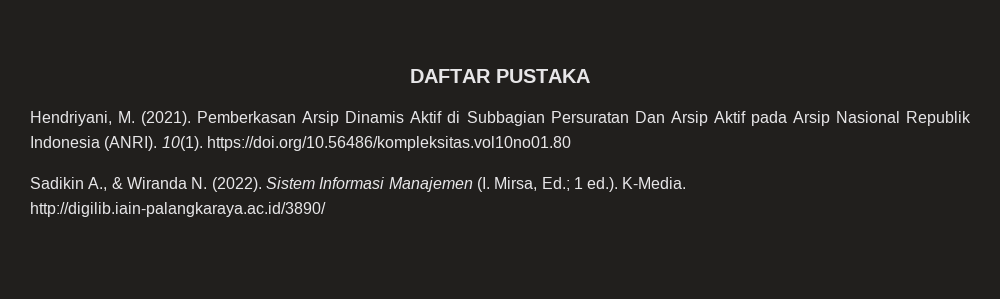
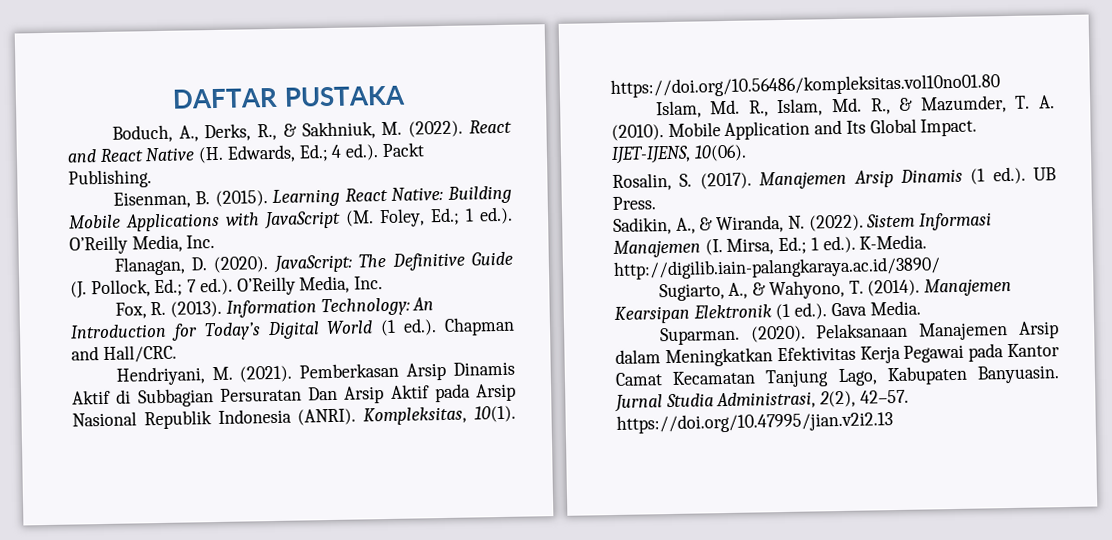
(590, 76) none -> [111,119,512,143] [67,142,424,164] [68,169,152,189] [112,185,512,209] [68,206,513,232] [69,234,216,255] [113,251,513,276] [70,275,384,299] [114,297,435,319] [70,316,515,341] [71,344,177,364] // Boduch, A., Derks, R., & Sakhniuk, M. (2022). React and React Native (H. Edwards, Ed.; 4 ed.). Packt Publishing. // Eisenman, B. (2015). Learning React Native: Building Mobile Applications with JavaScript (M. Foley, Ed.; 1 ed.). O’Reilly Media, Inc. // Flanagan, D. (2020). JavaScript: The Definitive Guide (J. Pollock, Ed.; 7 ed.). O’Reilly Media, Inc. // Fox, R. (2013). Information Technology: An Introduction for Today’s Digital World (1 ed.). Chapman and Hall/CRC.
(158, 143) none -> [363,406,468,426] Kompleksitas,
[30,177,187,191] Sadikin A., & Wiranda -> [655,95,1055,119] [611,118,978,141] [611,144,747,164] [612,166,1056,191] [612,196,656,210] [613,214,785,235] Islam, Md. R., Islam, Md. R., & Mazumder, T. A. (2010). Mobile Application and Its Global Impact. IJET-IJENS, 10(06). // Rosalin, S. (2017). Manajemen Arsip Dinamis (1 ed.). UB Press. // Sadikin, A., & Wiranda,
(326, 209) none -> [658,277,1013,302] [614,300,921,324] [659,321,1059,346] [615,343,1060,368] [615,365,1060,388] [614,389,909,412] [616,411,893,434] // Sugiarto, A., & Wahyono, T. (2014). Manajemen Kearsipan Elektronik (1 ed.). Gava Media. // Suparman. (2020). Pelaksanaan Manajemen Arsip dalam Meningkatkan Efektivitas Kerja Pegawai pada Kantor Camat Kecamatan Tanjung Lago, Kabupaten Banyuasin. Jurnal Studia Administrasi, 2(2), 42–57. https://doi.org/10.47995/jian.v2i2.13

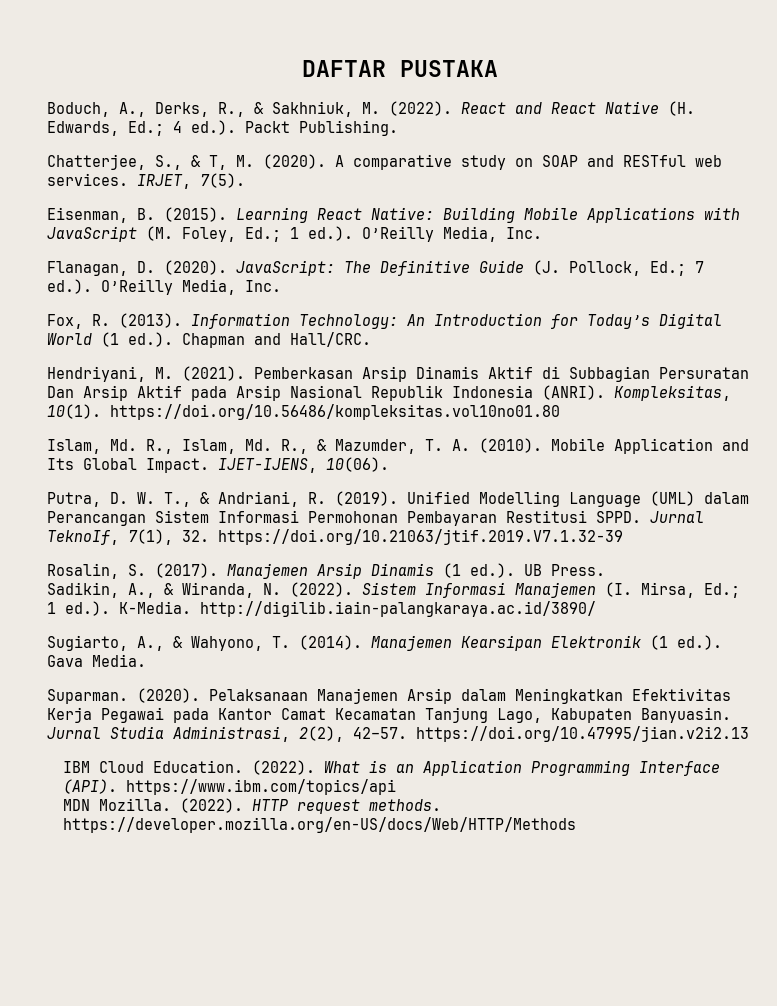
(152, 179) none -> [47,154,722,170] [47,173,245,189] // Chatterjee, S., & T, M. (2020). A comparative study on SOAP and RESTful web services. IRJET, 7(5).
(747, 153) none -> [47,491,749,507] [47,510,704,526] [47,529,623,545] // Putra, D. W. T., & Andriani, R. (2019). Unified Modelling Language (UML) dalam Perancangan Sistem Informasi Permohonan Pembayaran Restitusi SPPD. Jurnal TeknoIf, 7(1), 32. https://doi.org/10.21063/jtif.2019.V7.1.32-39
(893, 422) none -> [63,760,721,776] [63,779,397,795] [63,798,442,814] [63,817,577,833] // IBM Cloud Education. (2022). What is an Application Programming Interface (API). https://www.ibm.com/topics/api // MDN Mozilla. (2022). HTTP request methods. https://developer.mozilla.org/en-US/docs/Web/HTTP/Methods

